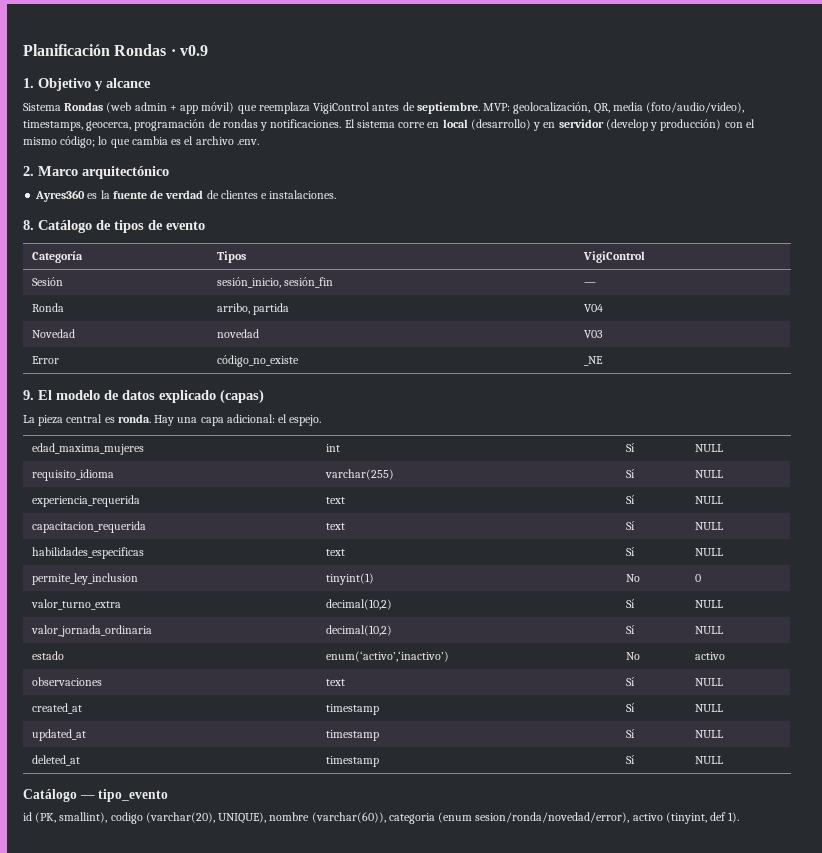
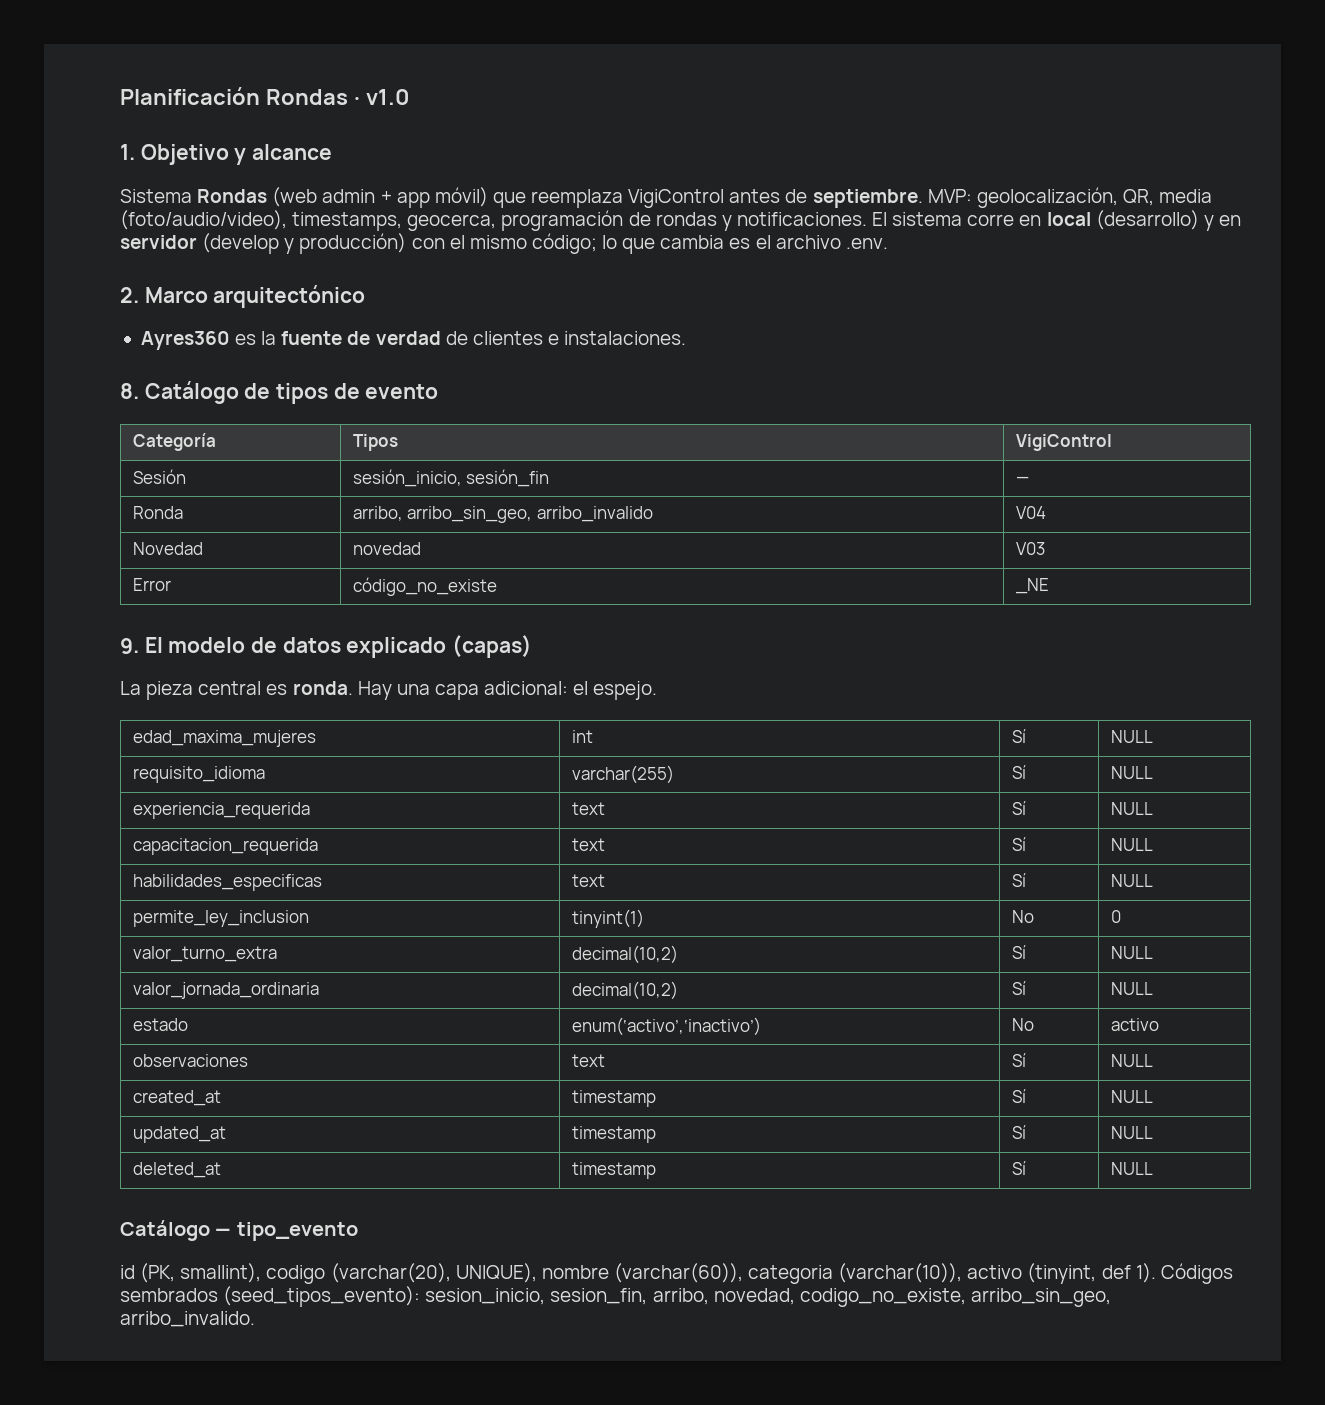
[179,45,208,56] v0.9 -> [365,89,409,105] v1.0
[253,303,290,315] partida -> [407,506,653,523] arribo_sin_geo, arribo_invalido
[438,812,630,823] (enum sesion/ronda/novedad/error), -> [838,1263,963,1283] (varchar(10)),
(740, 817) none -> [1160,1263,1233,1284] [120,1286,1111,1307] [120,1311,255,1327] Códigos sembrados (seed_tipos_evento): sesion_inicio, sesion_fin, arribo, novedad, codigo_no_existe, arribo_sin_geo, arribo_invalido.

